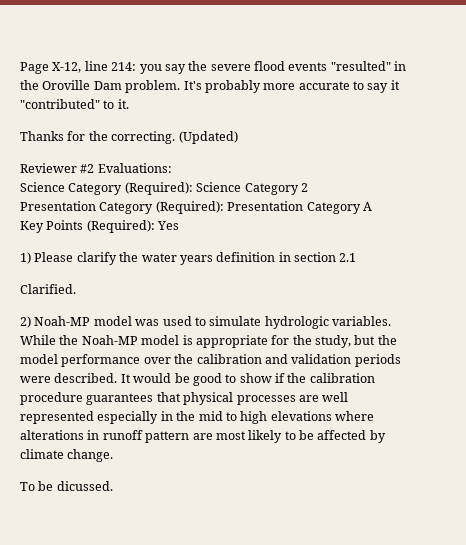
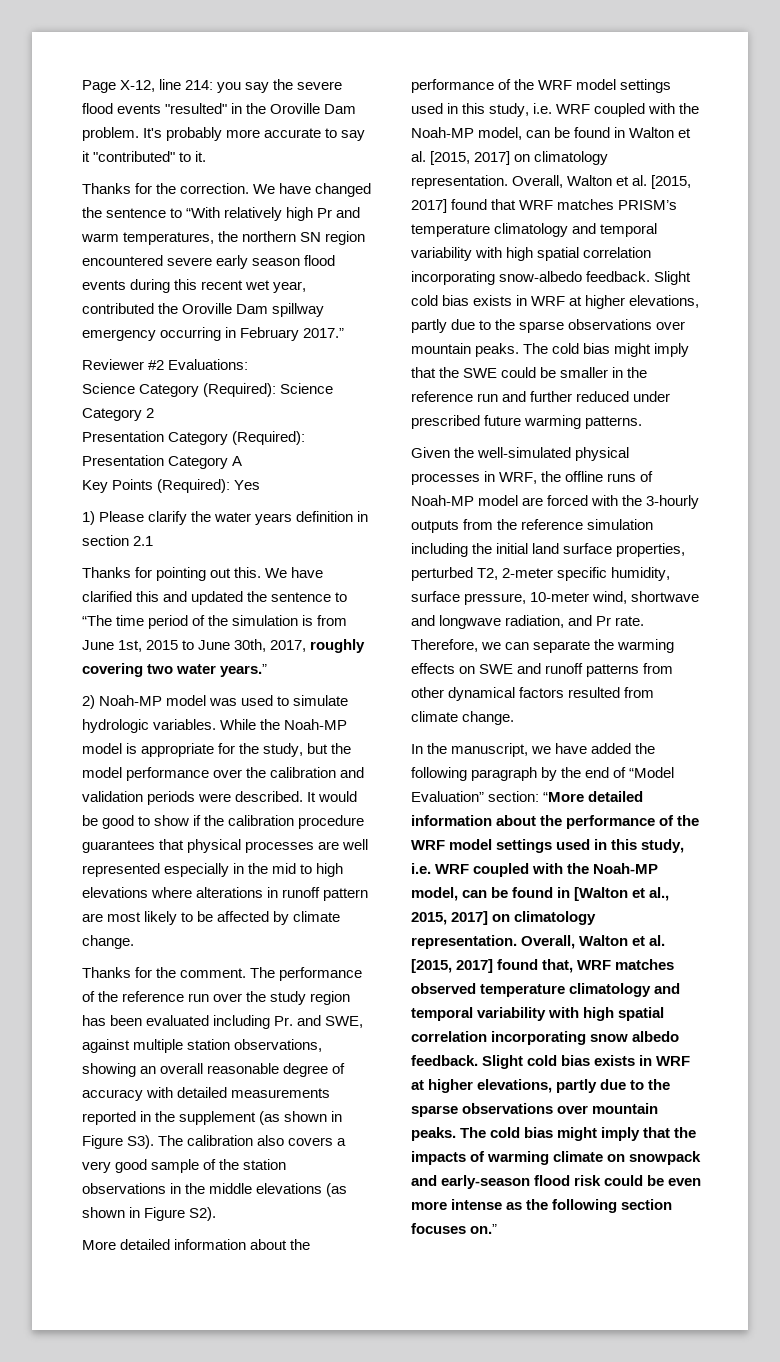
[111,131,238,144] correcting. (Updated) -> [180,183,372,197] [82,207,361,221] [81,231,366,245] [82,255,336,269] [82,279,307,293] [82,303,325,317] [82,327,345,341] correction. We have changed the sentence to “With relatively high Pr and warm temperatures, the northern SN region encountered severe early season flood events during this recent wet year, contributed the Oroville Dam spillway emergency occurring in February 2017.”
[20,284,76,294] Clarified. -> [82,567,324,581] [82,591,348,605] [82,615,348,629] [82,639,366,653] [82,663,268,677] Thanks for pointing out this. We have clarified this and updated the sentence to “The time period of the simulation is from June 1st, 2015 to June 30th, 2017, roughly covering two water years.”
[20,481,113,491] To be dicussed. -> [82,967,363,981] [82,991,351,1005] [82,1015,364,1029] [82,1039,323,1053] [82,1063,346,1077] [82,1087,331,1101] [82,1111,343,1125] [82,1135,347,1149] [82,1159,287,1173] [82,1183,348,1197] [82,1207,217,1221] [82,1239,311,1250] [411,79,672,93] [411,103,700,117] [411,127,692,140] [411,151,609,165] [411,175,692,189] [411,199,678,213] [411,223,658,237] [411,247,652,261] [411,271,692,285] [411,295,700,309] [411,319,686,333] [411,343,690,357] [411,367,648,378] [411,391,671,402] [411,415,643,429] [411,447,630,461] [411,471,654,485] [411,495,700,509] [411,519,654,533] [411,543,686,557] [411,567,671,581] [411,591,700,605] [411,615,645,629] [411,639,675,653] [411,663,674,677] [411,687,655,701] [411,711,515,725] [411,743,656,757] [411,767,675,781] [411,791,644,802] [411,815,700,829] [411,839,685,853] [411,863,659,877] [411,887,670,901] [411,911,597,925] [411,935,666,949] [411,959,675,973] [411,983,681,997] [411,1007,665,1021] [411,1031,680,1045] [411,1055,691,1069] [411,1079,671,1093] [411,1103,659,1117] [411,1127,697,1141] [411,1151,702,1165] [411,1175,702,1189] [411,1199,673,1213] [411,1223,498,1234] Thanks for the comment. The performance of the reference run over the study region has been evaluated including Pr. and SWE, against multiple station observations, showing an overall reasonable degree of accuracy with detailed measurements reported in the supplement (as shown in Figure S3). The calibration also covers a very good sample of the station observations in the middle elevations (as shown in Figure S2). // More detailed information about the performance of the WRF model settings used in this study, i.e. WRF coupled with the Noah-MP model, can be found in Walton et al. [2015, 2017] on climatology representation. Overall, Walton et al. [2015, 2017] found that WRF matches PRISM’s temperature climatology and temporal variability with high spatial correlation incorporating snow-albedo feedback. Slight cold bias exists in WRF at higher elevations, partly due to the sparse observations over mountain peaks. The cold bias might imply that the SWE could be smaller in the reference run and further reduced under prescribed future warming patterns. // Given the well-simulated physical processes in WRF, the offline runs of Noah-MP model are forced with the 3-hourly outputs from the reference simulation including the initial land surface properties, perturbed T2, 2-meter specific humidity, surface pressure, 10-meter wind, shortwave and longwave radiation, and Pr rate. Therefore, we can separate the warming effects on SWE and runoff patterns from other dynamical factors resulted from climate change. // In the manuscript, we have added the following paragraph by the end of “Model Evaluation” section: “More detailed information about the performance of the WRF model settings used in this study, i.e. WRF coupled with the Noah-MP model, can be found in [Walton et al., 2015, 2017] on climatology representation. Overall, Walton et al. [2015, 2017] found that, WRF matches observed temperature climatology and temporal variability with high spatial correlation incorporating snow albedo feedback. Slight cold bias exists in WRF at higher elevations, partly due to the sparse observations over mountain peaks. The cold bias might imply that the impacts of warming climate on snowpack and early-season flood risk could be even more intense as the following section focuses on.”

